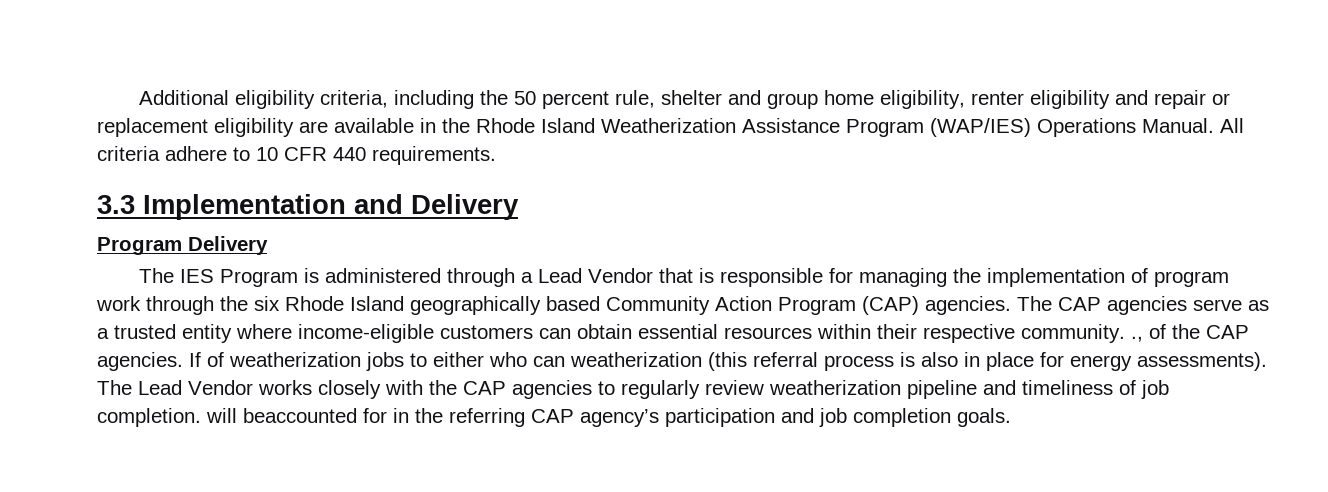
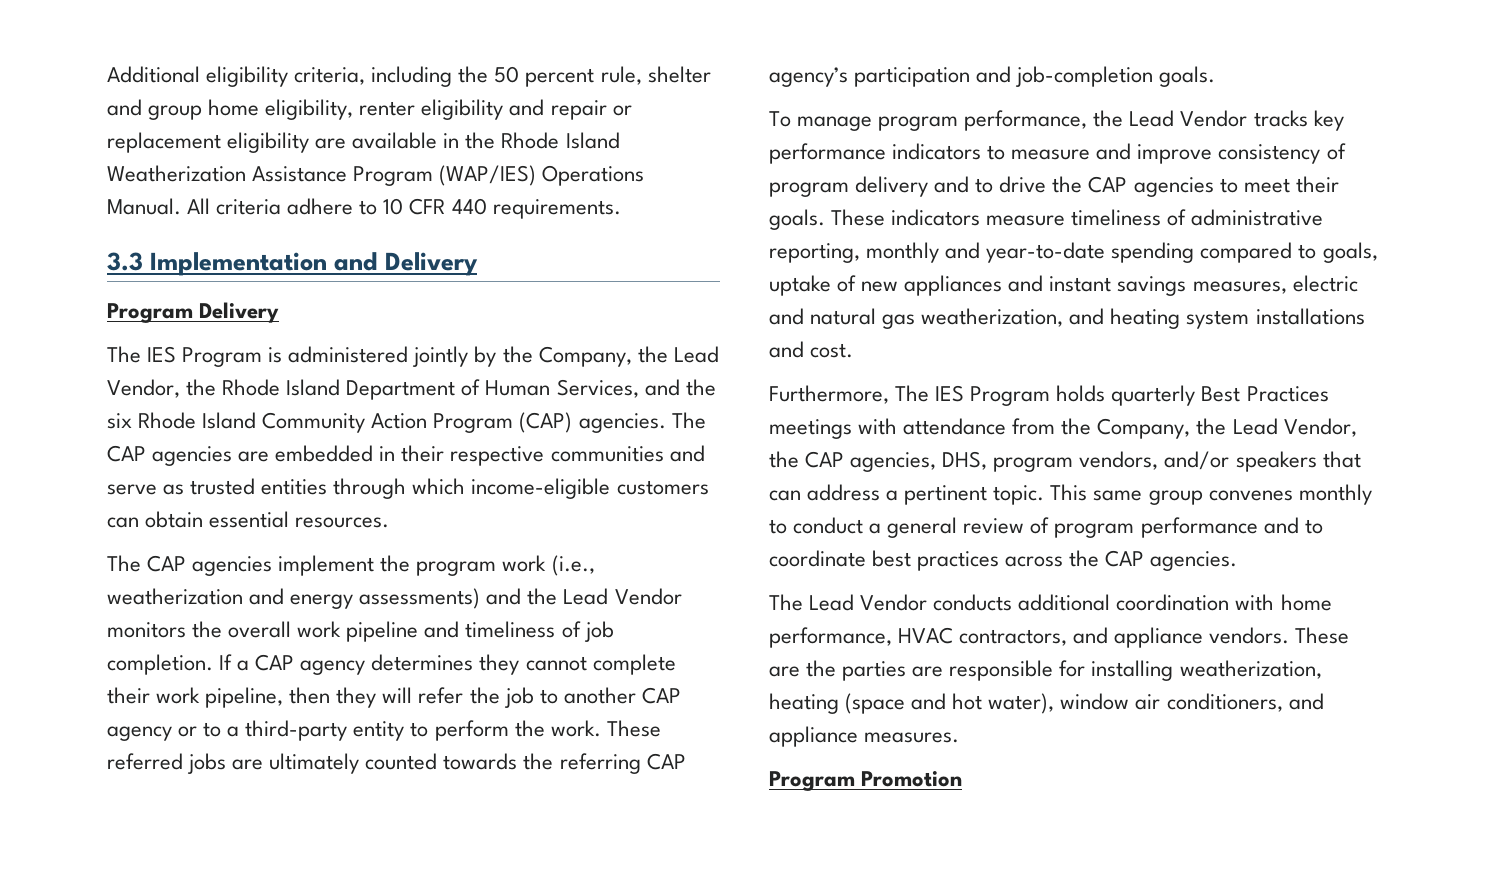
[446,268,1229,287] [96,296,214,315] through a Lead Vendor that is responsible for managing the implementation of program work through -> [412,346,719,367] [107,379,680,400] jointly by the Company, the Lead Vendor, the Rhode Island Department of Human Services, and
[410,296,600,315] geographically based -> (257, 420) none
[1193,299,1269,311] [97,324,292,343] serve as a trusted entity where -> [238,445,705,466] [107,478,466,499] are embedded in their respective communities and serve as trusted entities through which
[724,324,1249,343] [97,352,1267,371] [97,380,901,399] resources within their respective community. ., of the CAP agencies. If of weatherization jobs to either who can weatherization (this referral process is also in place for energy assessments). The Lead Vendor works closely with the CAP agencies to regularly review weatherization -> [295,517,390,528] [107,555,595,576] [107,588,682,609] [107,621,342,638] resources. // The CAP agencies implement the program work (i.e., weatherization and energy assessments) and the Lead Vendor monitors the overall work
[206,408,409,423] will beaccounted for in -> [219,654,676,675] [107,687,681,708] [107,720,661,741] [107,753,518,774] If a CAP agency determines they cannot complete their work pipeline, then they will refer the job to another CAP agency or to a third-party entity to perform the work. These referred jobs are ultimately counted towards
[819,408,1011,427] job completion goals. -> [1015,66,1216,87] [769,110,1344,131] [769,143,1346,164] [769,176,1339,197] [769,209,1324,230] [769,242,1378,263] [769,275,1358,296] [769,308,1365,329] [769,341,854,358] [769,385,1329,406] [769,418,1357,439] [769,451,1361,472] [769,484,1372,505] [769,517,1323,538] [769,550,1238,571] [769,594,1332,611] [769,627,1350,648] [769,660,1322,681] [769,693,1324,714] [769,726,960,747] [769,771,963,791] job-completion goals. // To manage program performance, the Lead Vendor tracks key performance indicators to measure and improve consistency of program delivery and to drive the CAP agencies to meet their goals. These indicators measure timeliness of administrative reporting, monthly and year-to-date spending compared to goals, uptake of new appliances and instant savings measures, electric and natural gas weatherization, and heating system installations and cost. // Furthermore, The IES Program holds quarterly Best Practices meetings with attendance from the Company, the Lead Vendor, the CAP agencies, DHS, program vendors, and/or speakers that can address a pertinent topic. This same group convenes monthly to conduct a general review of program performance and to coordinate best practices across the CAP agencies. // The Lead Vendor conducts additional coordination with home performance, HVAC contractors, and appliance vendors. These are the parties are responsible for installing weatherization, heating (space and hot water), window air conditioners, and appliance measures. // Program Promotion

